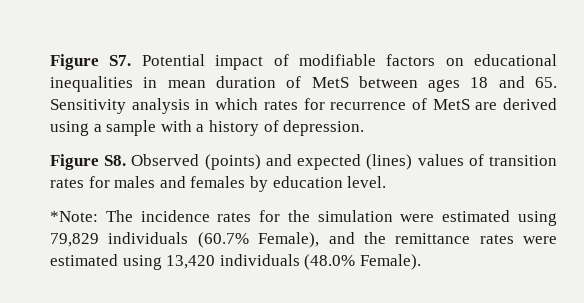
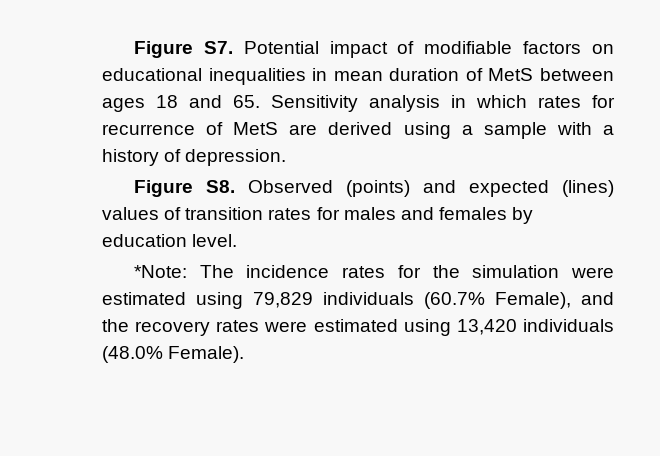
[395,233,471,244] remittance -> [135,321,211,336] recovery

